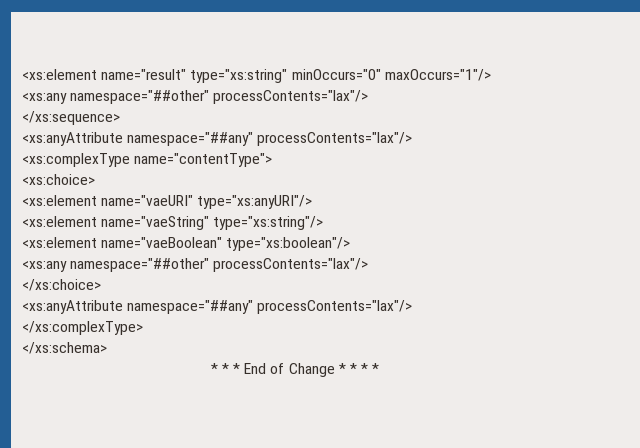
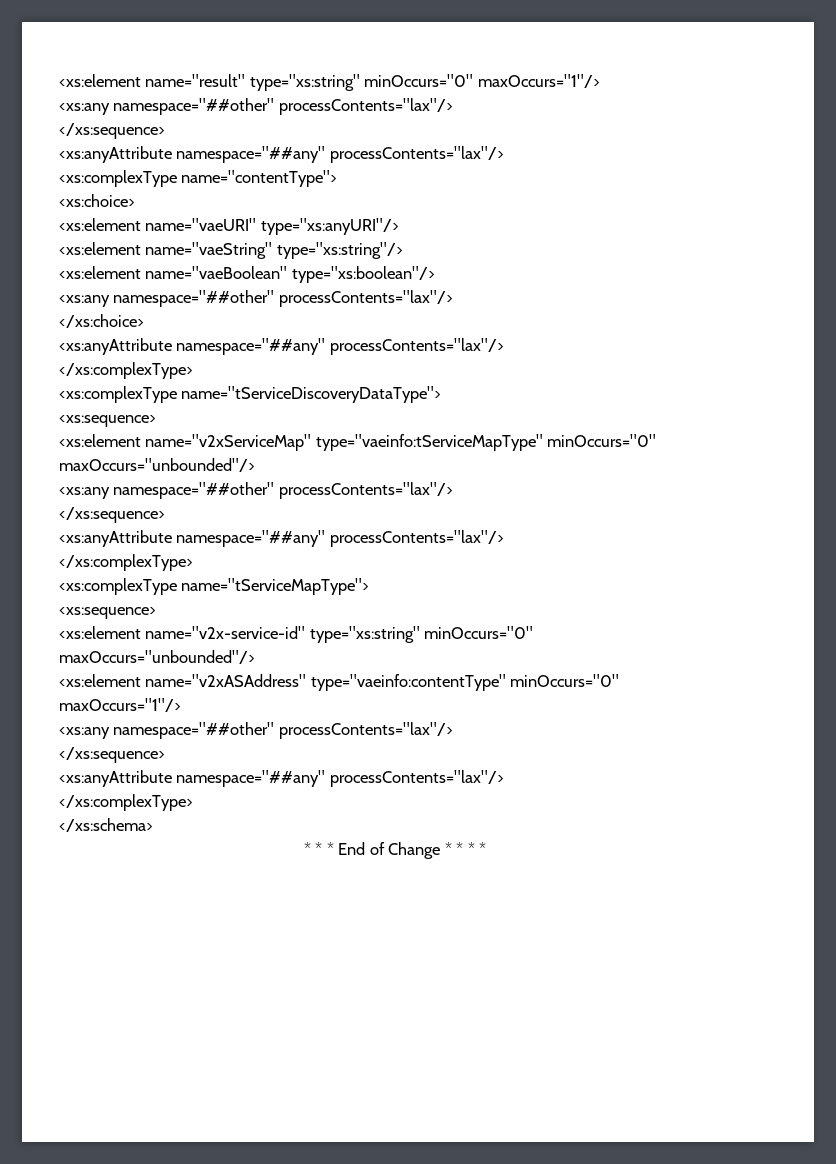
(143, 328) none -> [59,386,442,403] [59,415,156,427] [59,434,657,451] [59,458,255,472] [59,482,453,499] [59,507,165,523] [59,530,504,547] [59,554,193,571] [59,578,370,595] [59,607,156,619] [59,626,534,643] [59,650,255,664] [59,674,620,691] [59,698,181,712] [59,722,453,739] [59,747,165,763] [59,770,504,787] [59,794,193,811] // <xs:complexType name="tServiceDiscoveryDataType"> // <xs:sequence> // <xs:element name="v2xServiceMap" type="vaeinfo:tServiceMapType" minOccurs="0" maxOccurs="unbounded"/> // <xs:any namespace="##other" processContents="lax"/> // </xs:sequence> // <xs:anyAttribute namespace="##any" processContents="lax"/> // </xs:complexType> // <xs:complexType name="tServiceMapType"> // <xs:sequence> // <xs:element name="v2x-service-id" type="xs:string" minOccurs="0" maxOccurs="unbounded"/> // <xs:element name="v2xASAddress" type="vaeinfo:contentType" minOccurs="0" maxOccurs="1"/> // <xs:any namespace="##other" processContents="lax"/> // </xs:sequence> // <xs:anyAttribute namespace="##any" processContents="lax"/> // </xs:complexType>

